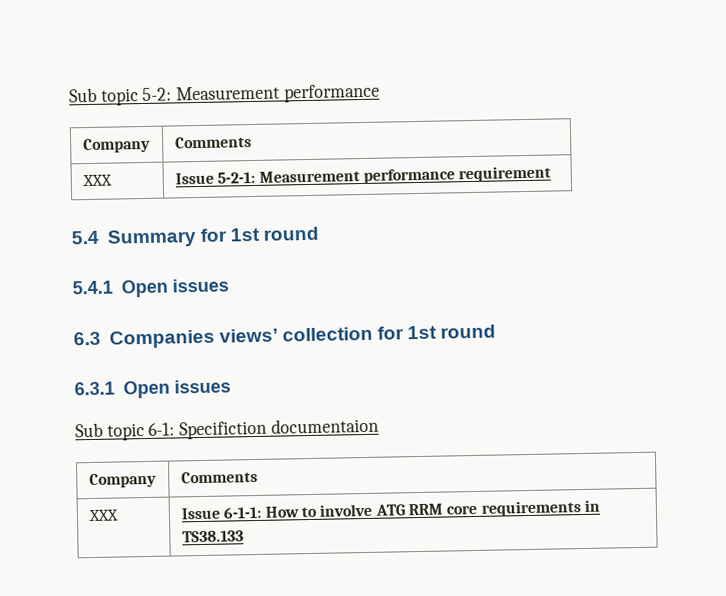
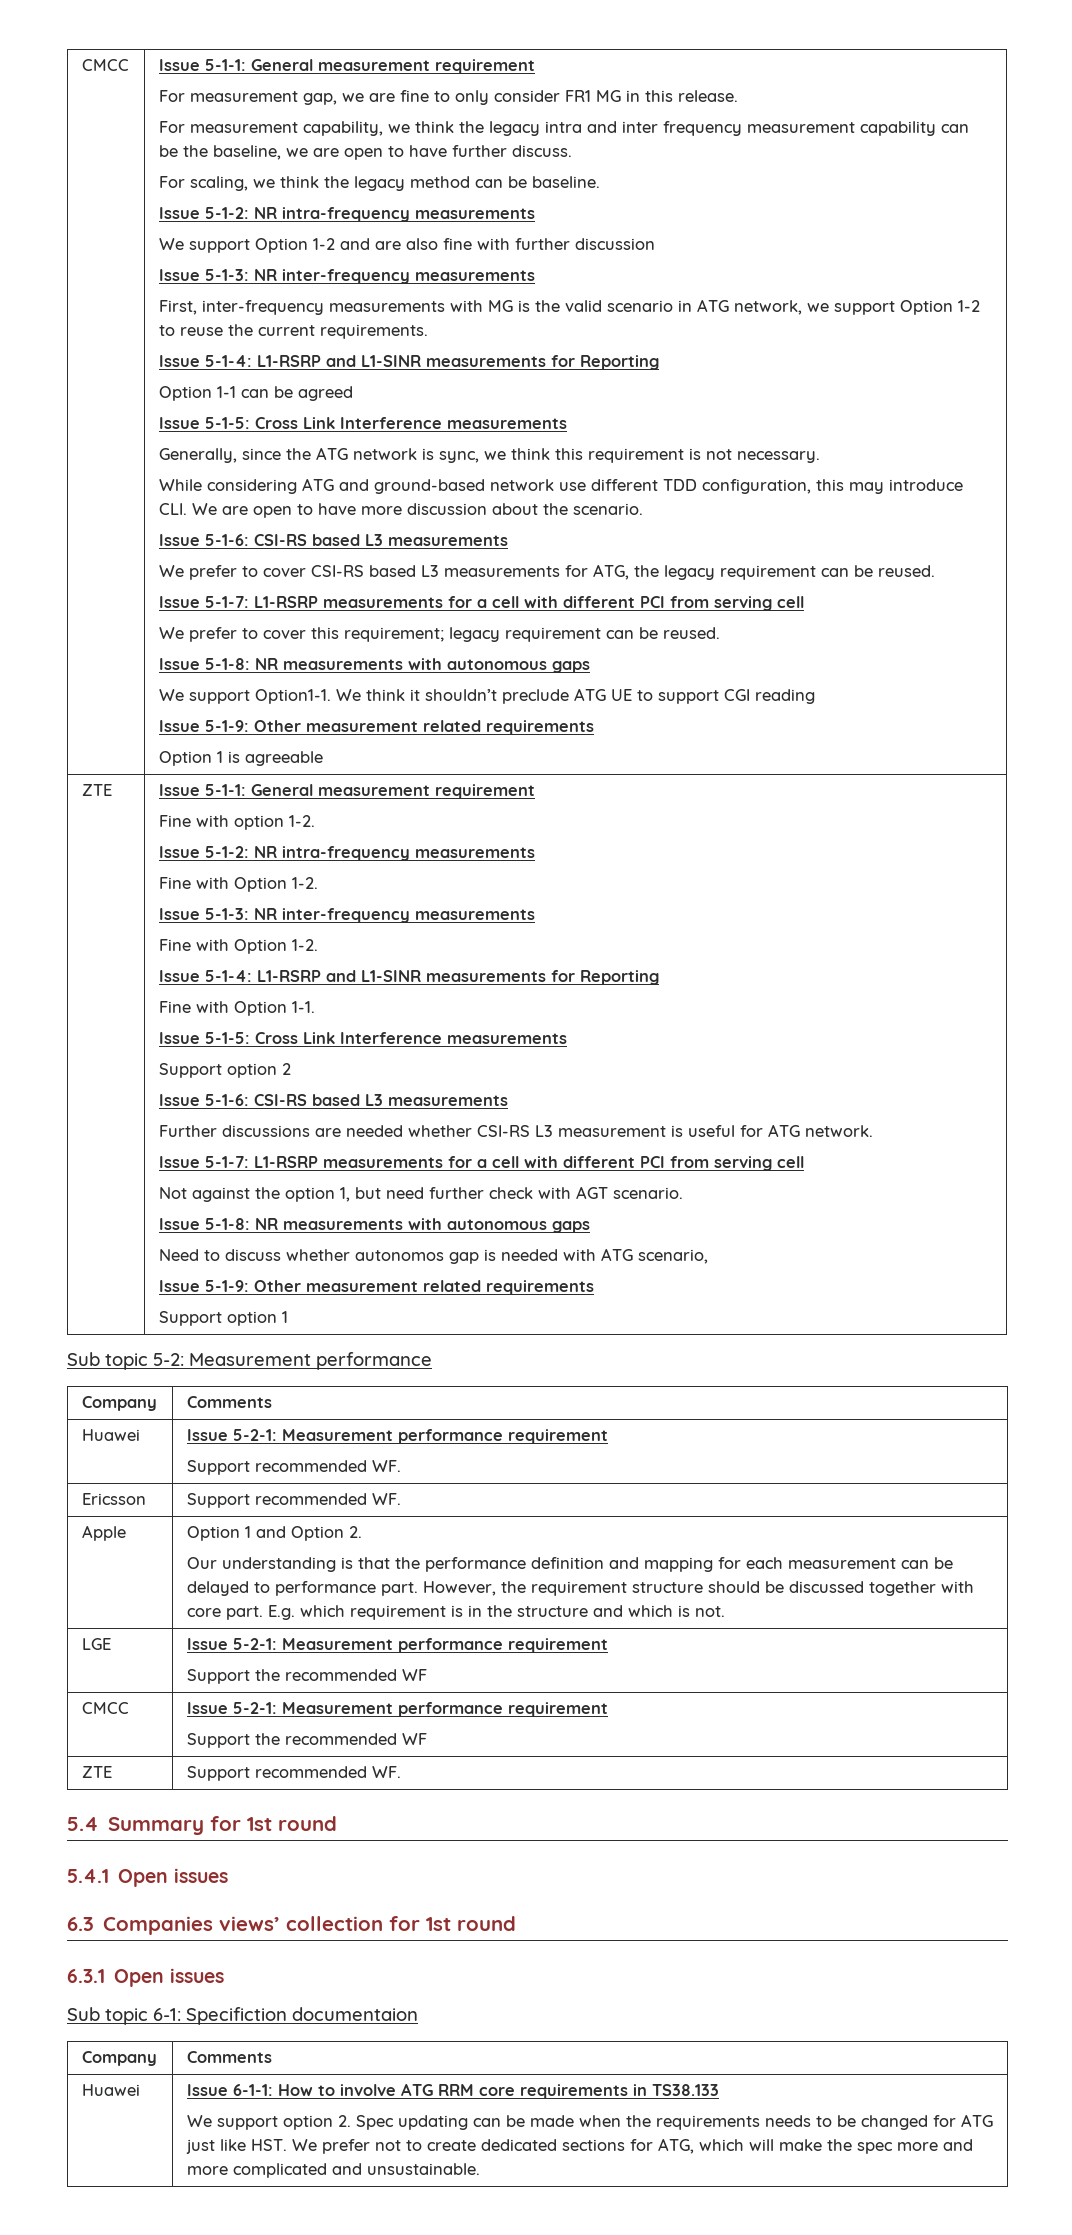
(69, 95) none -> [81,59,129,71] [158,59,535,74] [158,90,738,105] [158,121,969,136] [158,145,572,160] [158,176,600,191] [158,207,535,222] [158,238,655,253] [158,269,535,284] [158,299,980,315] [158,324,428,339] [158,355,659,370] [158,386,353,401] [158,417,567,429] [158,447,820,463] [158,478,963,494] [158,503,643,518] [158,534,508,546] [158,564,935,580] [158,596,804,611] [158,627,720,642] [158,658,590,673] [158,688,815,704] [158,720,594,735] [158,751,323,766] [81,784,112,796] [158,784,535,799] [158,815,315,830] [158,846,535,861] [158,877,318,892] [158,908,535,923] [158,939,318,954] [158,970,659,985] [158,1001,315,1016] [158,1032,567,1044] [158,1063,291,1078] [158,1094,508,1106] [158,1124,873,1137] [158,1156,804,1171] [158,1186,683,1202] [158,1218,590,1233] [158,1248,708,1264] [158,1280,594,1295] [158,1311,288,1326] CMCC | Issue 5-1-1: General measurement requirement // For measurement gap, we are fine to only consider FR1 MG in this release. // For measurement capability, we think the legacy intra and inter frequency measurement capability can be the baseline, we are open to have further discuss. // For scaling, we think the legacy method can be baseline. // Issue 5-1-2: NR intra-frequency measurements // We support Option 1-2 and are also fine with further discussion // Issue 5-1-3: NR inter-frequency measurements // First, inter-frequency measurements with MG is the valid scenario in ATG network, we support Option 1-2 to reuse the current requirements. // Issue 5-1-4: L1-RSRP and L1-SINR measurements for Reporting // Option 1-1 can be agreed // Issue 5-1-5: Cross Link Interference measurements // Generally, since the ATG network is sync, we think this requirement is not necessary. // While considering ATG and ground-based network use different TDD configuration, this may introduce CLI. We are open to have more discussion about the scenario. // Issue 5-1-6: CSI-RS based L3 measurements // We prefer to cover CSI-RS based L3 measurements for ATG, the legacy requirement can be reused. // Issue 5-1-7: L1-RSRP measurements for a cell with different PCI from serving cell // We prefer to cover this requirement; legacy requirement can be reused. // Issue 5-1-8: NR measurements with autonomous gaps // We support Option1-1. We think it shouldn’t preclude ATG UE to support CGI reading // Issue 5-1-9: Other measurement related requirements // Option 1 is agreeable // ZTE | Issue 5-1-1: General measurement requirement // Fine with option 1-2. // Issue 5-1-2: NR intra-frequency measurements // Fine with Option 1-2. // Issue 5-1-3: NR inter-frequency measurements // Fine with Option 1-2. // Issue 5-1-4: L1-RSRP and L1-SINR measurements for Reporting // Fine with Option 1-1. // Issue 5-1-5: Cross Link Interference measurements // Support option 2 // Issue 5-1-6: CSI-RS based L3 measurements // Further discussions are needed whether CSI-RS L3 measurement is useful for ATG network. // Issue 5-1-7: L1-RSRP measurements for a cell with different PCI from serving cell // Not against the option 1, but need further check with AGT scenario. // Issue 5-1-8: NR measurements with autonomous gaps // Need to discuss whether autonomos gap is needed with ATG scenario, // Issue 5-1-9: Other measurement related requirements // Support option 1 //
[81,174,112,187] [174,165,552,185] XXX | Issue 5-2-1: Measurement performance requirement -> [81,1429,140,1441] [186,1429,608,1444] [186,1460,401,1475] [81,1493,146,1505] [186,1493,401,1508] [81,1525,126,1541] [186,1526,362,1541] [186,1557,953,1572] [186,1581,974,1596] [186,1605,725,1620] [81,1638,111,1650] [186,1638,608,1653] [186,1669,427,1684] [81,1702,129,1714] [186,1702,608,1717] [186,1733,427,1748] [81,1766,112,1778] [186,1766,401,1781] Huawei | Issue 5-2-1: Measurement performance requirement // Support recommended WF. // Ericsson | Support recommended WF. // Apple | Option 1 and Option 2. // Our understanding is that the performance definition and mapping for each measurement can be delayed to performance part. However, the requirement structure should be discussed together with core part. E.g. which requirement is in the structure and which is not. // LGE | Issue 5-2-1: Measurement performance requirement // Support the recommended WF // CMCC | Issue 5-2-1: Measurement performance requirement // Support the recommended WF // ZTE | Support recommended WF.
[87,509,119,522] XXX -> [81,2084,140,2096] Huawei
(244, 536) none -> [186,2114,993,2130] [185,2138,973,2154] [186,2163,480,2178] // We support option 2. Spec updating can be made when the requirements needs to be changed for ATG just like HST. We prefer not to create dedicated sections for ATG, which will make the spec more and more complicated and unsustainable.

